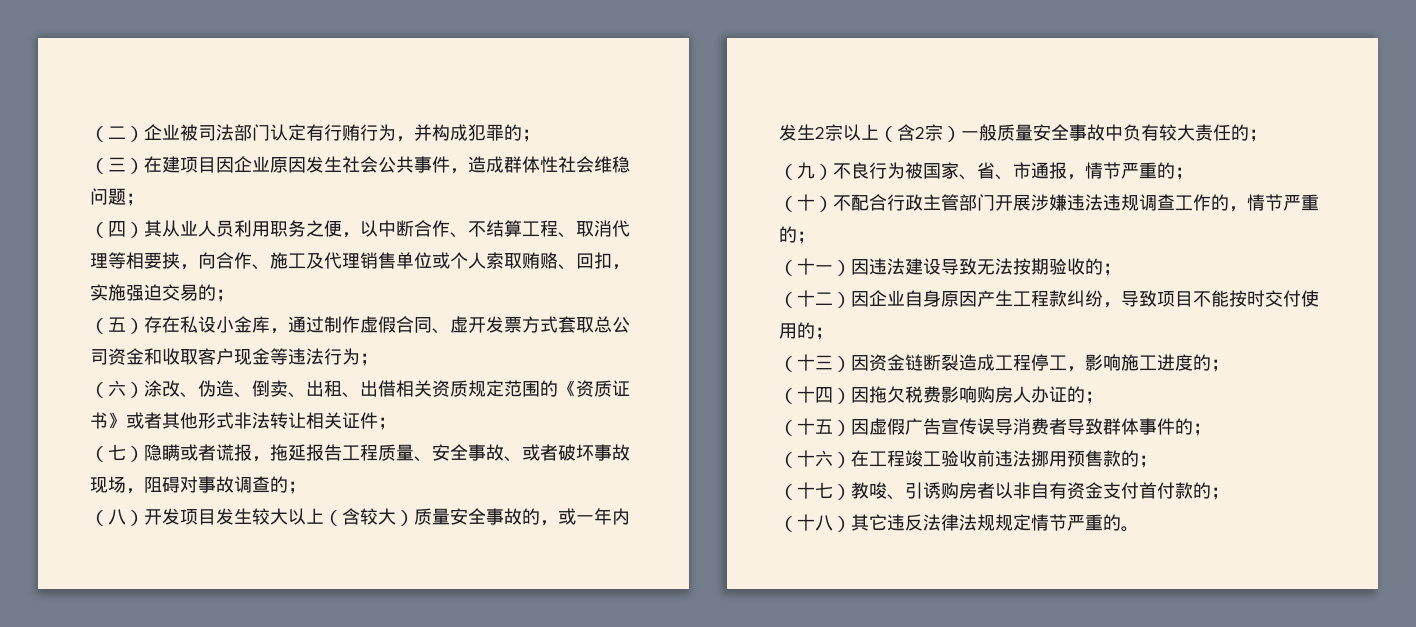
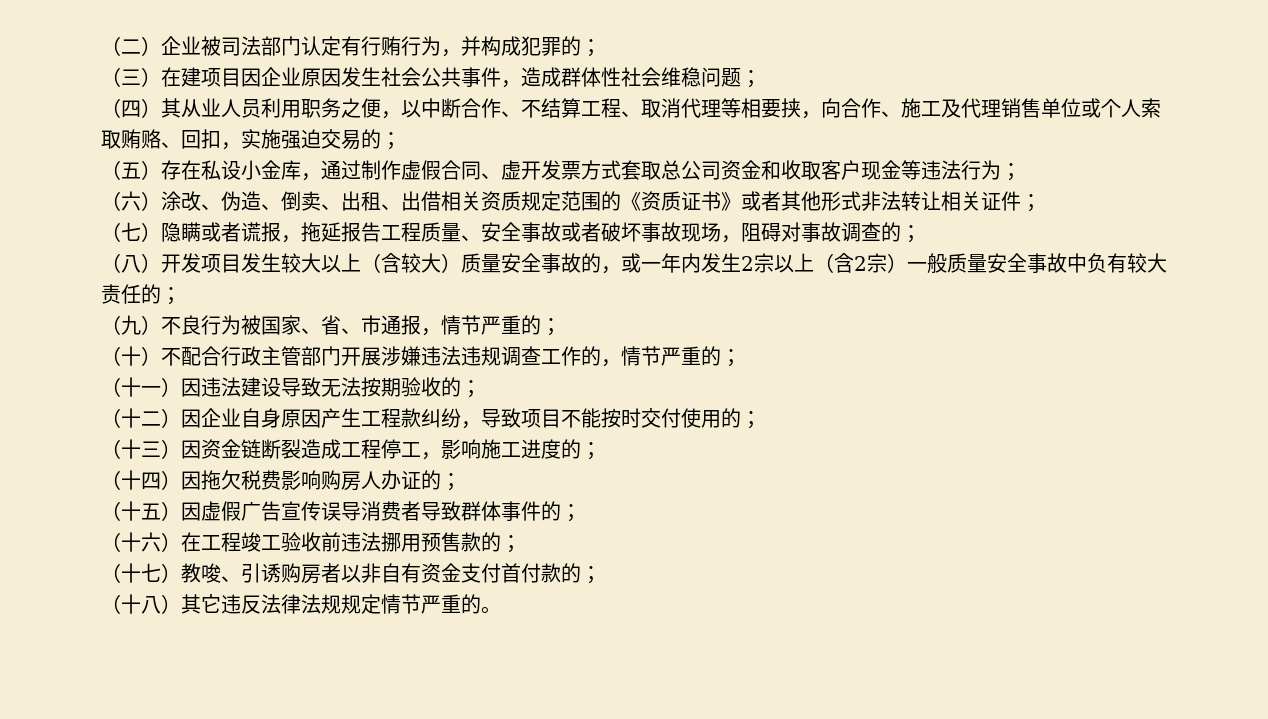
[504,456,522,462] 、 -> (561, 232) none

